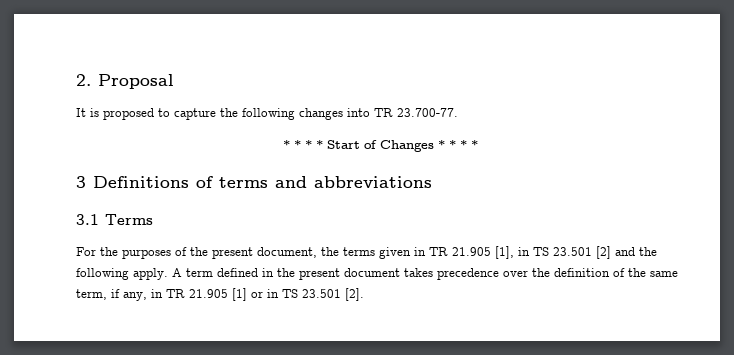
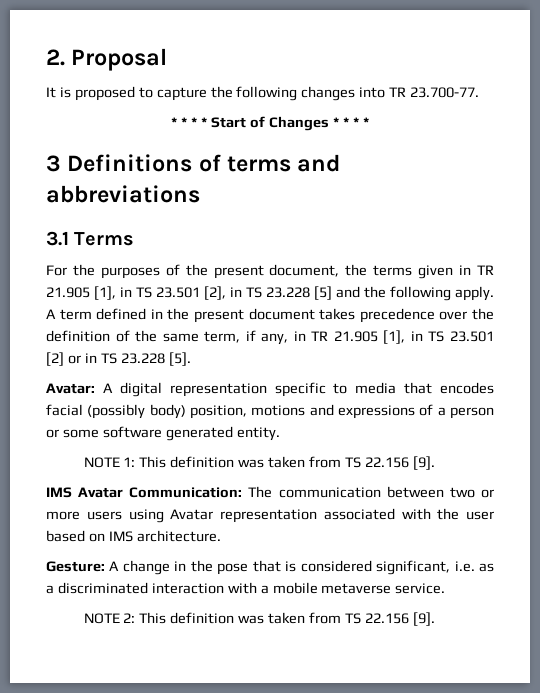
[596,246,611,259] [2] -> [204,286,332,300] [2], in TS 23.228 [5]
[232,288,364,301] [1] or in TS 23.501 [2]. -> [383,330,495,344] [46,352,191,366] [46,382,494,397] [46,404,494,419] [46,426,280,441] [83,456,435,470] [46,486,494,498] [46,508,494,523] [46,530,221,542] [46,560,495,575] [46,582,446,594] [83,612,435,626] [1], in TS 23.501 [2] or in TS 23.228 [5]. // Avatar: A digital representation specific to media that encodes facial (possibly body) position, motions and expressions of a person or some software generated entity. // NOTE 1: This definition was taken from TS 22.156 [9]. // IMS Avatar Communication: The communication between two or more users using Avatar representation associated with the user based on IMS architecture. // Gesture: A change in the pose that is considered significant, i.e. as a discriminated interaction with a mobile metaverse service. // NOTE 2: This definition was taken from TS 22.156 [9].

